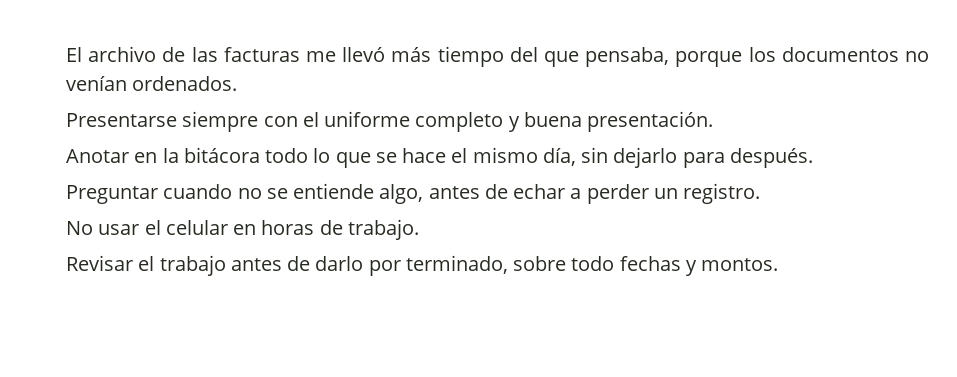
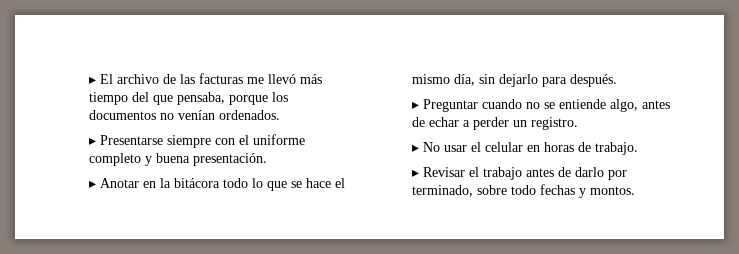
(65, 54) none -> [89,76,97,84] ▸
(238, 83) none -> [89,137,97,145] ▸
(714, 121) none -> [89,180,97,188] ▸
(813, 158) none -> [412,101,420,109] ▸
(761, 193) none -> [412,144,420,152] ▸
(419, 229) none -> [412,169,420,177] ▸

